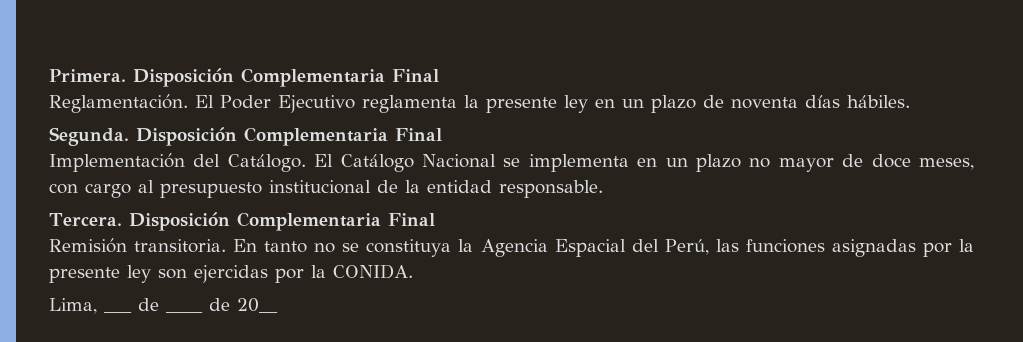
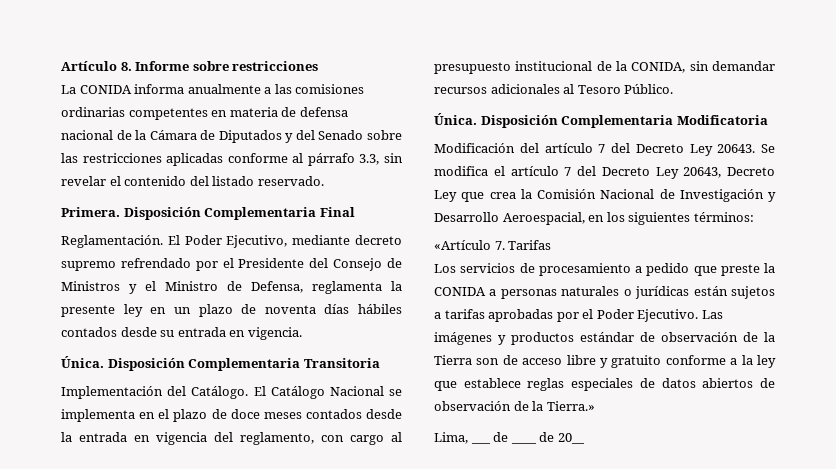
(49, 75) none -> [61,61,319,71] [61,84,365,94] [61,107,348,120] [61,130,402,143] [61,153,403,166] [61,176,324,186] Artículo 8. Informe sobre restricciones // La CONIDA informa anualmente a las comisiones ordinarias competentes en materia de defensa nacional de la Cámara de Diputados y del Senado sobre las restricciones aplicadas conforme al párrafo 3.3, sin revelar el contenido del listado reservado. //
[278,95,355,113] Ejecutivo -> [226,235,403,248] [61,258,402,271] [61,281,303,294] Ejecutivo, mediante decreto supremo refrendado por el Presidente del Consejo de Ministros y el Ministro de Defensa,
[847,95,910,108] [49,127,442,146] hábiles. // Segunda. Disposición Complementaria Final -> [358,304,402,314] [61,327,302,340] [61,356,380,371] hábiles contados desde su entrada en vigencia. // Única. Disposición Complementaria Transitoria
[665,154,974,172] un plazo no mayor de doce meses, -> [158,409,402,422] [61,432,314,445] el plazo de doce meses contados desde la entrada en vigencia del reglamento,
[427,180,603,198] [49,212,435,231] [49,238,974,257] [49,264,413,283] entidad responsable. // Tercera. Disposición Complementaria Final // Remisión transitoria. En tanto no se constituya la Agencia Espacial del Perú, las funciones asignadas por la presente ley son ejercidas por la CONIDA. -> [631,61,775,73] [434,84,674,94] [434,113,768,128] [434,143,775,156] [434,166,775,179] [434,189,776,202] [434,212,754,225] [434,240,552,250] [434,263,775,276] [434,286,775,299] [434,309,723,322] [434,332,775,345] [434,355,776,368] [434,378,775,391] [434,401,595,411] CONIDA, sin demandar recursos adicionales al Tesoro Público. // Única. Disposición Complementaria Modificatoria // Modificación del artículo 7 del Decreto Ley 20643. Se modifica el artículo 7 del Decreto Ley 20643, Decreto Ley que crea la Comisión Nacional de Investigación y Desarrollo Aeroespacial, en los siguientes términos: // «Artículo 7. Tarifas // Los servicios de procesamiento a pedido que preste la CONIDA a personas naturales o jurídicas están sujetos a tarifas aprobadas por el Poder Ejecutivo. Las imágenes y productos estándar de observación de la Tierra son de acceso libre y gratuito conforme a la ley que establece reglas especiales de datos abiertos de observación de la Tierra.»

